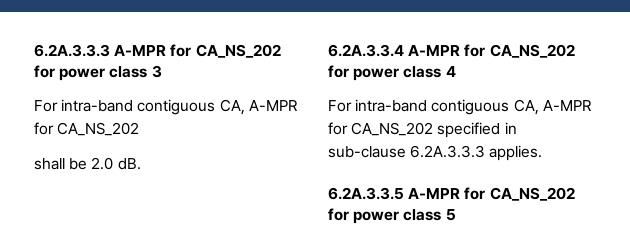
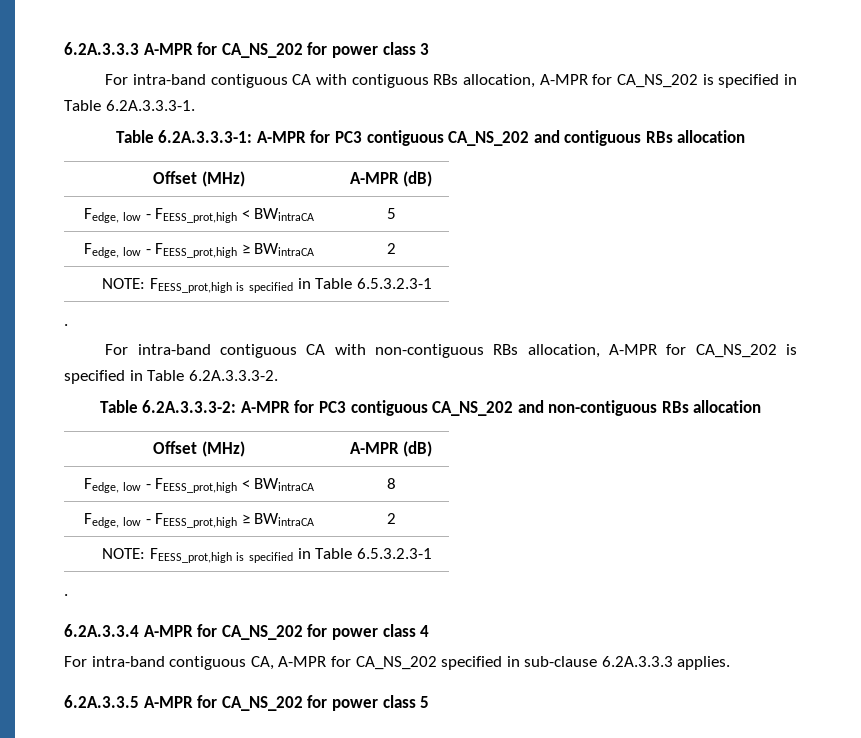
[219,99,298,115] [34,122,140,136] [34,157,141,170] CA, A-MPR for CA_NS_202 // shall be 2.0 dB. -> [292,74,798,88] [64,100,195,111] [115,130,746,146] [153,171,245,187] [349,171,433,187] [83,208,315,223] [386,208,396,219] [83,243,315,258] [386,243,396,254] [102,278,432,293] [64,324,68,326] [105,344,798,358] [64,370,278,384] [99,400,762,416] [153,441,245,457] [349,441,433,457] [83,478,315,493] [386,478,396,489] [83,513,315,528] [386,513,396,524] [102,548,432,563] [64,594,68,596] CA with contiguous RBs allocation, A-MPR for CA_NS_202 is specified in Table 6.2A.3.3.3-1. // Table 6.2A.3.3.3-1: A-MPR for PC3 contiguous CA_NS_202 and contiguous RBs allocation // Offset (MHz) | A-MPR (dB) // Fedge, low - FEESS_prot,high < BWintraCA | 5 // Fedge, low - FEESS_prot,high ≥ BWintraCA | 2 // NOTE: FEESS_prot,high is specified in Table 6.5.3.2.3-1 // . // For intra-band contiguous CA with non-contiguous RBs allocation, A-MPR for CA_NS_202 is specified in Table 6.2A.3.3.3-2. // Table 6.2A.3.3.3-2: A-MPR for PC3 contiguous CA_NS_202 and non-contiguous RBs allocation // Offset (MHz) | A-MPR (dB) // Fedge, low - FEESS_prot,high < BWintraCA | 8 // Fedge, low - FEESS_prot,high ≥ BWintraCA | 2 // NOTE: FEESS_prot,high is specified in Table 6.5.3.2.3-1 // .

